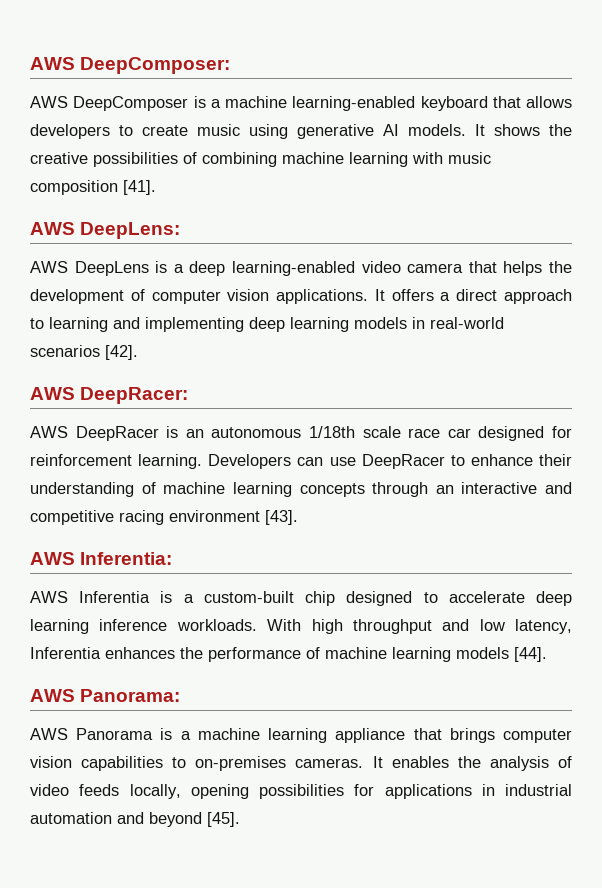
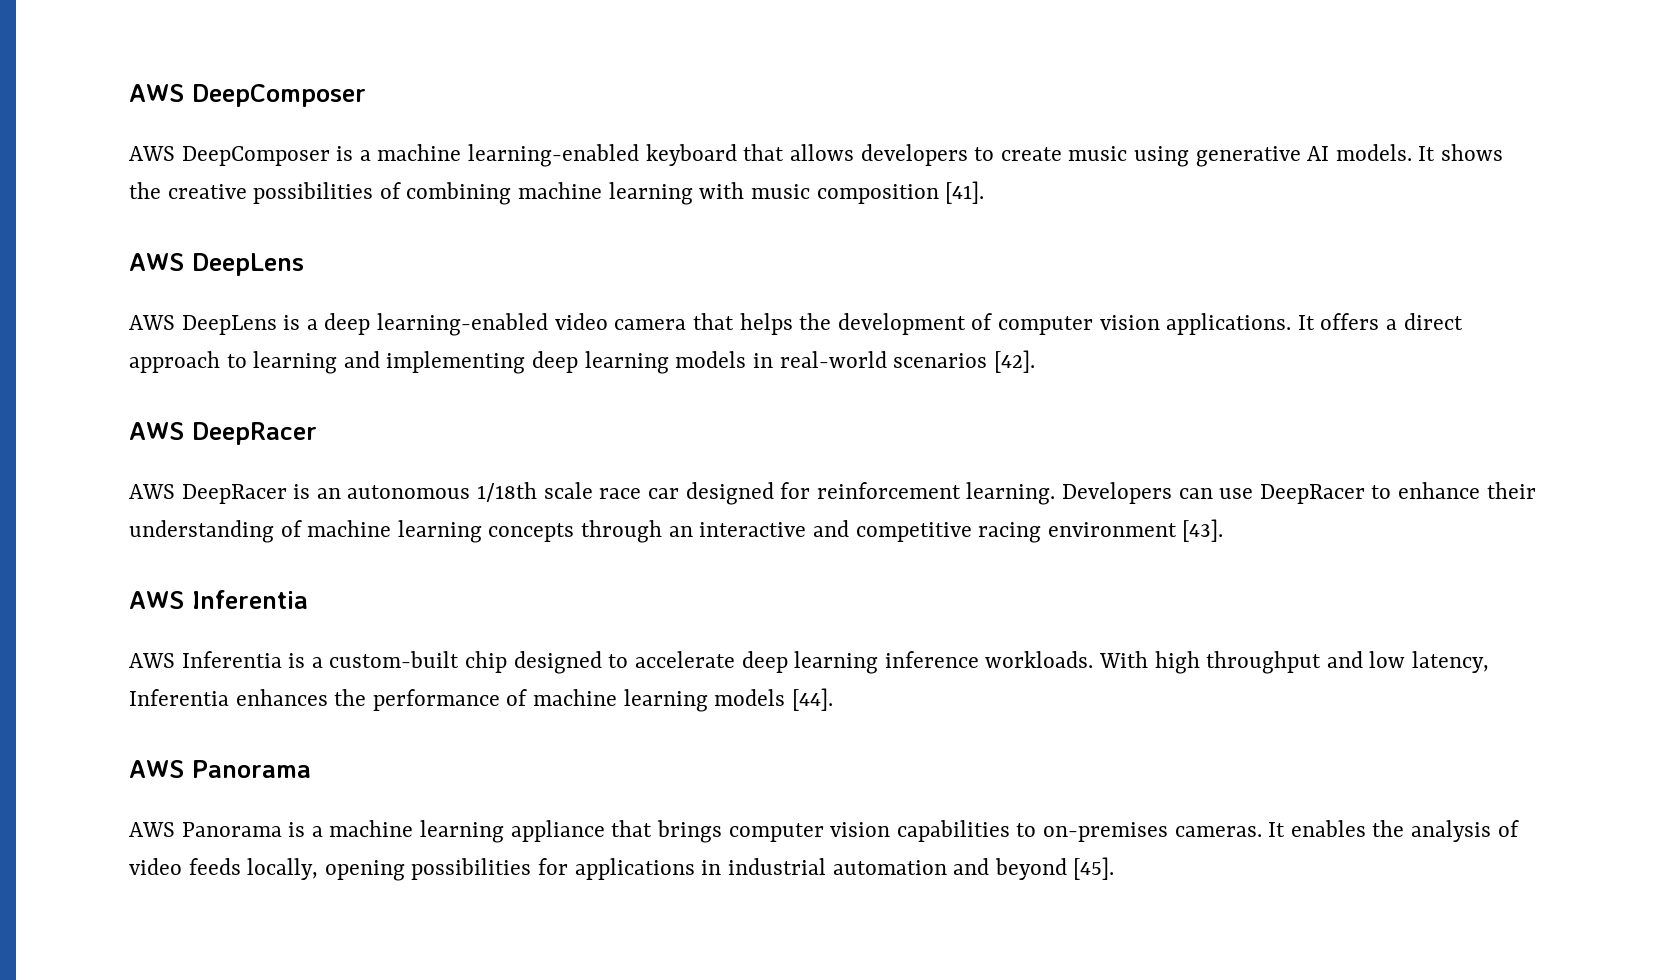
[30,57,231,74] AWS DeepComposer: -> [129,84,366,107] AWS DeepComposer
[80,222,181,239] DeepLens: -> [191,253,304,276] DeepLens
[80,387,189,404] DeepRacer: -> [191,422,317,445] DeepRacer
[80,552,173,565] Inferentia: -> [191,590,308,609] Inferentia
[80,689,181,702] Panorama: -> [191,760,311,778] Panorama

